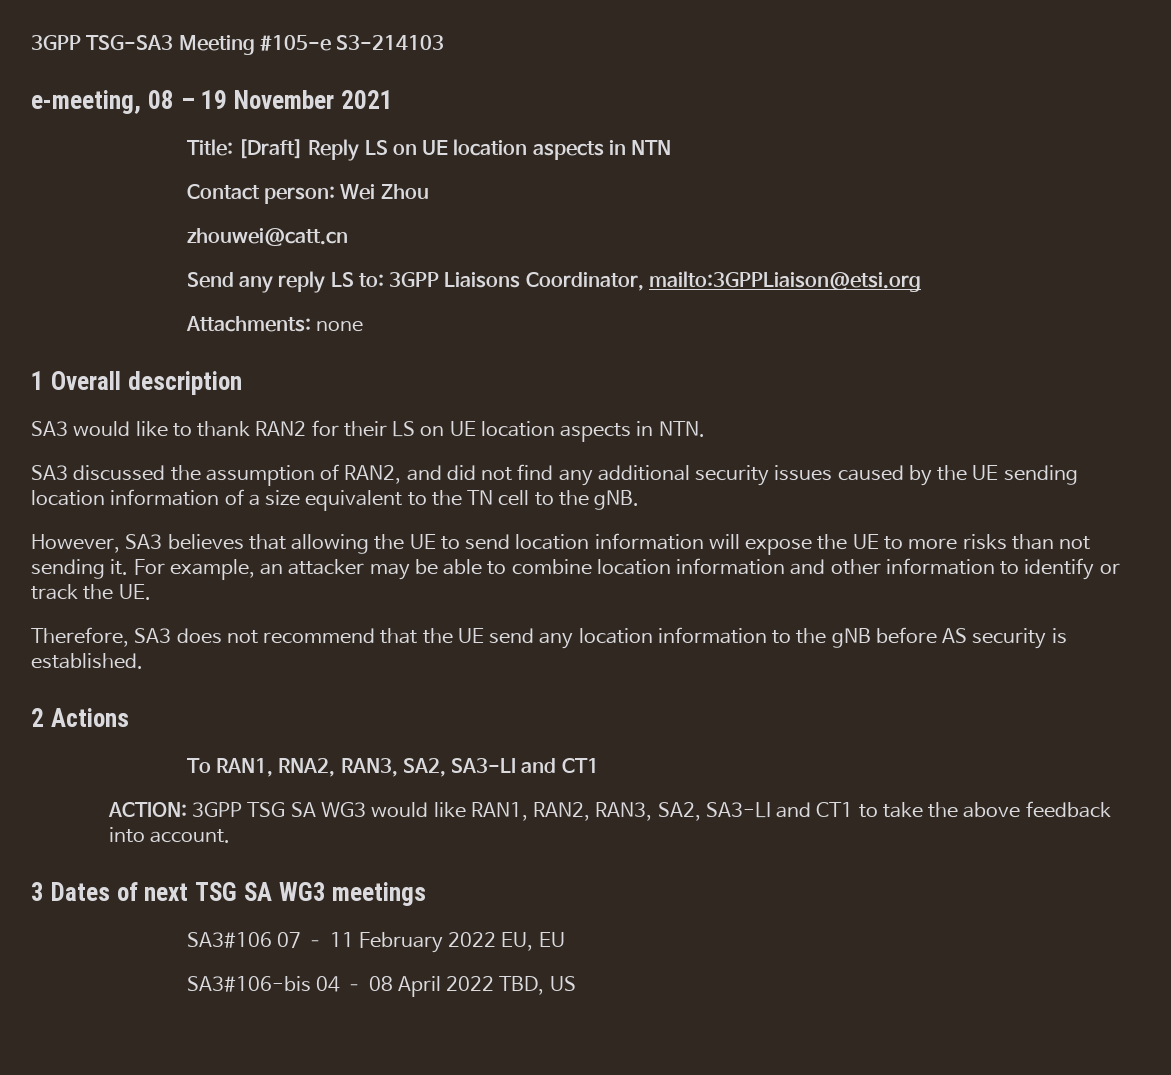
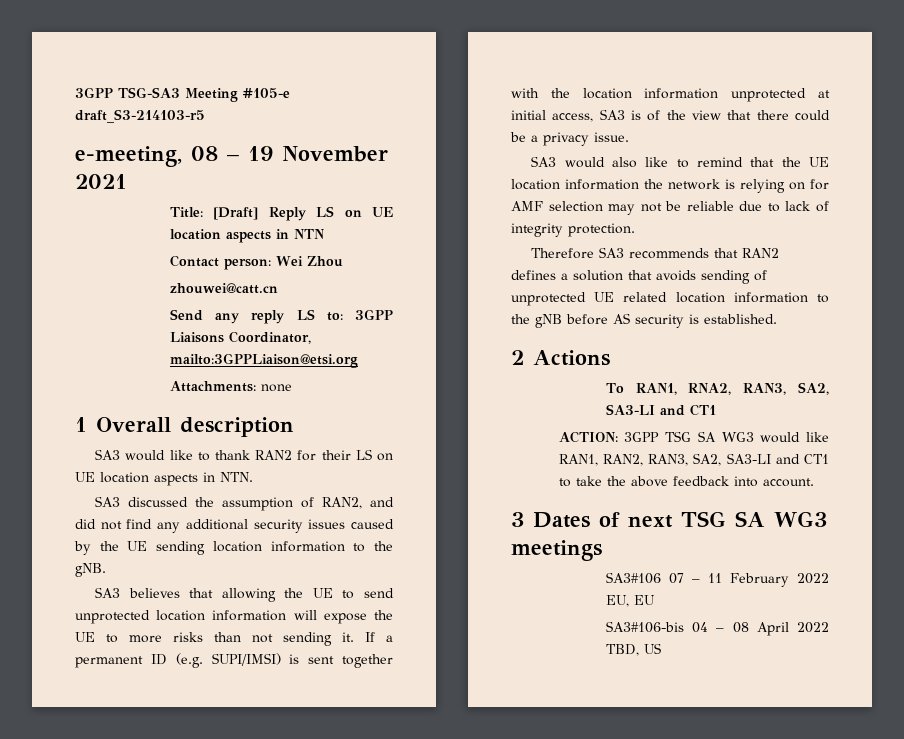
[336,35,445,50] S3-214103 -> [75,109,205,123] draft_S3-214103-r5
[224,489,530,511] of a size equivalent to the TN cell -> (345, 546) none
[31,534,120,553] However, -> (106, 570) none
(511, 542) none -> [75,610,150,624] unprotected
[133,558,1120,580] [31,584,151,600] [31,627,574,649] For example, an attacker may be able to combine location information and other information to identify or track the UE. // Therefore, SA3 does not recommend that the UE send any -> [365,632,393,642] [75,653,393,668] [511,88,830,102] [511,109,830,122] [510,132,629,146] [531,156,829,168] [511,179,829,193] [511,201,829,215] [511,223,635,237] [531,247,780,259] [511,270,767,284] [511,292,668,306] If a permanent ID (e.g. SUPI/IMSI) is sent together with the location information unprotected at initial access, SA3 is of the view that there could be a privacy issue. // SA3 would also like to remind that the UE location information the network is relying on for AMF selection may not be reliable due to lack of integrity protection. // Therefore SA3 recommends that RAN2 defines a solution that avoids sending of unprotected UE related

